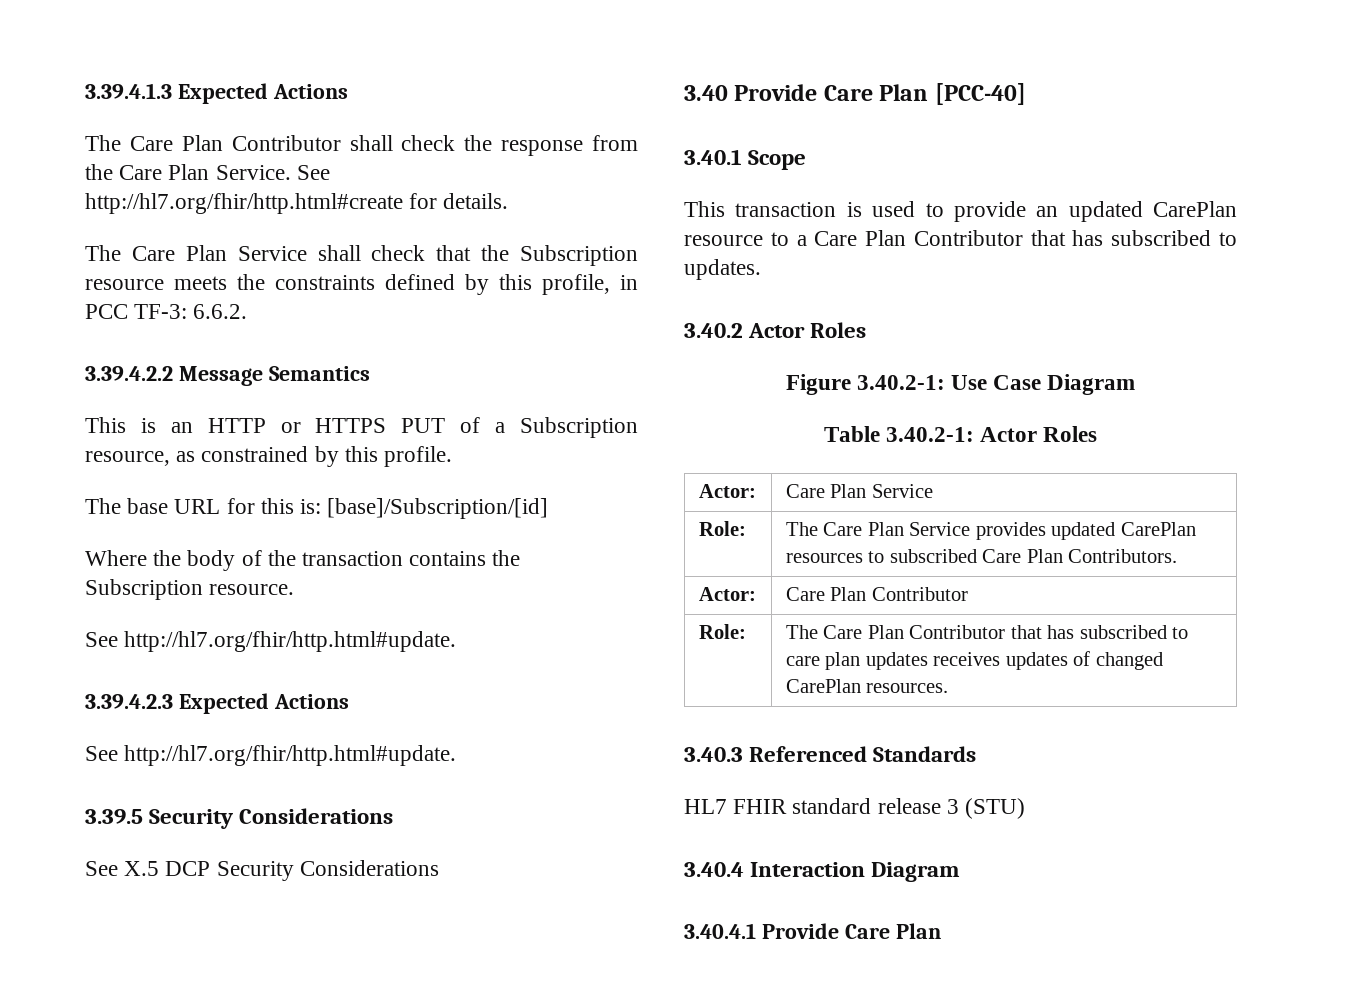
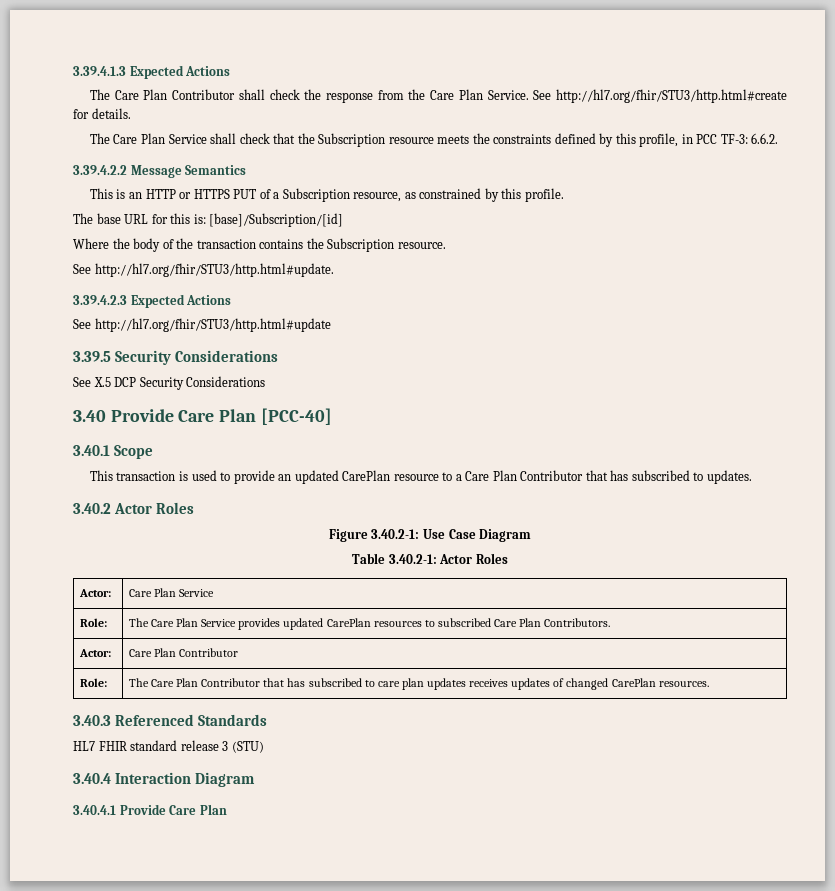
[85,193,403,214] http://hl7.org/fhir/http.html#create -> [556,89,787,103] http://hl7.org/fhir/STU3/http.html#create
[124,631,457,652] http://hl7.org/fhir/http.html#update. -> [94,263,334,277] http://hl7.org/fhir/STU3/http.html#update.
[124,745,457,766] http://hl7.org/fhir/http.html#update. -> [94,318,331,332] http://hl7.org/fhir/STU3/http.html#update

